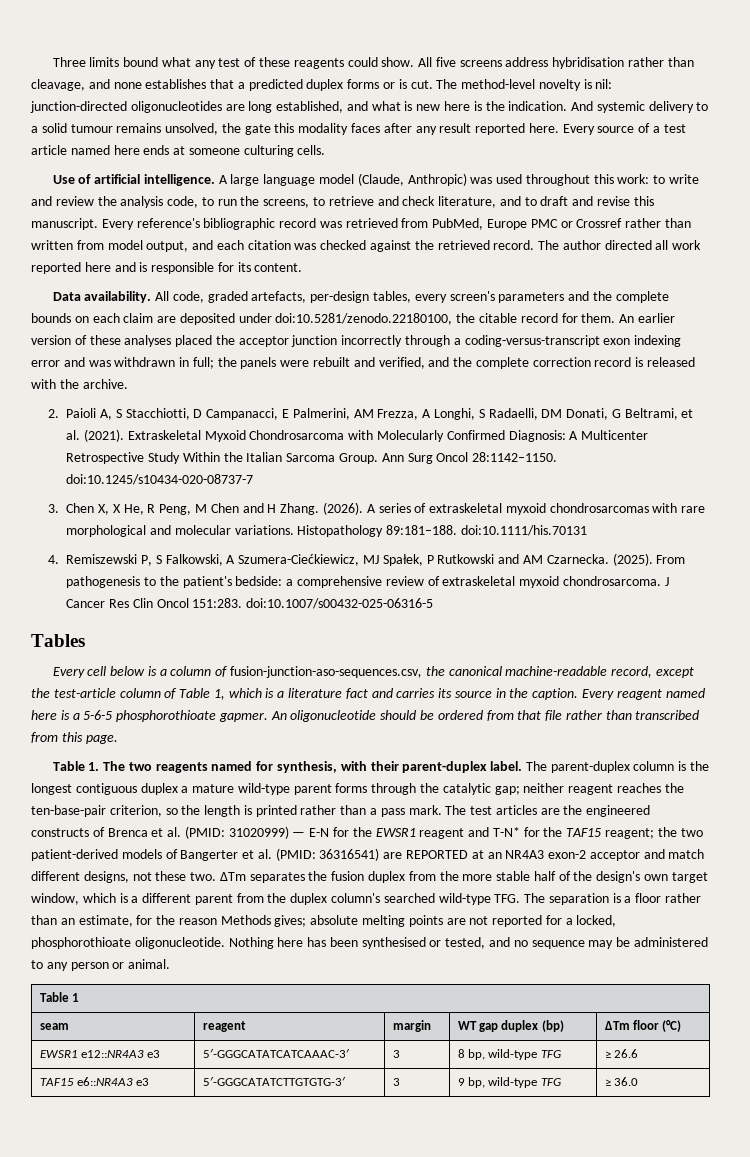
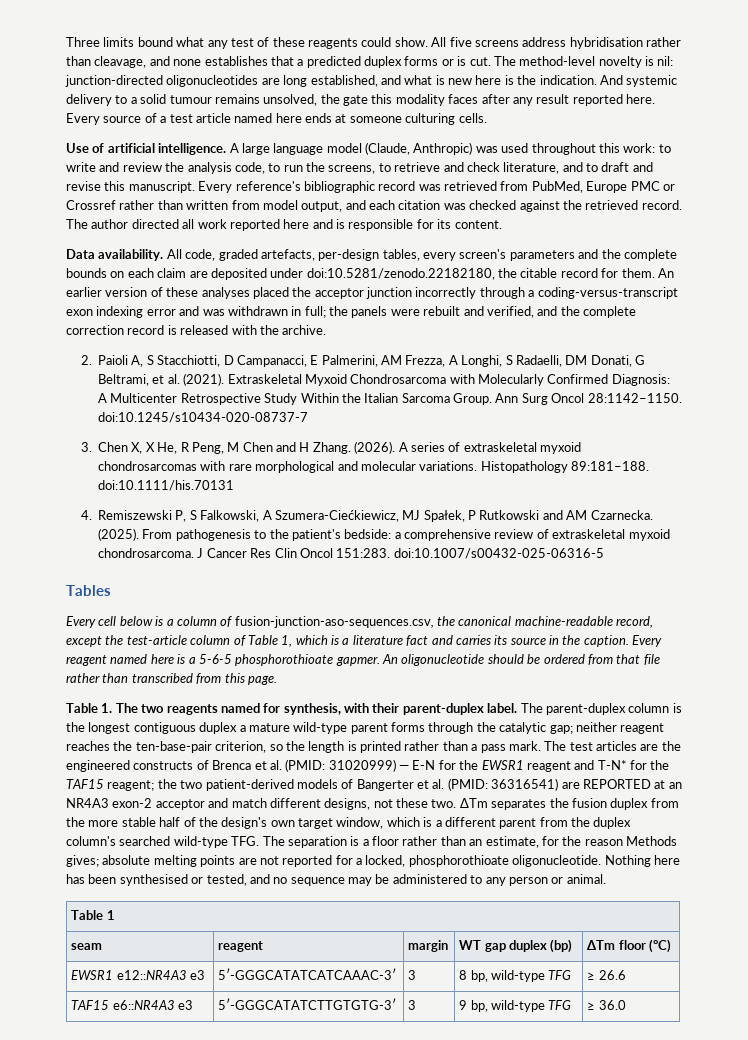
[275,313,453,325] doi:10.5281/zenodo.22180100, -> [306,268,495,280] doi:10.5281/zenodo.22182180,

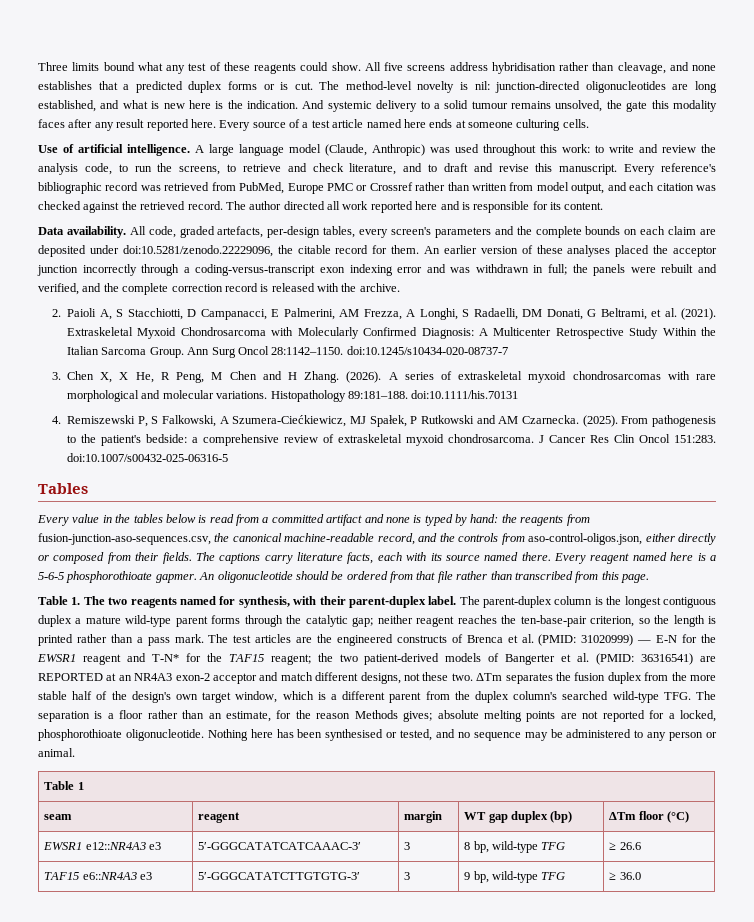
[306,268,495,280] doi:10.5281/zenodo.22182180, -> [122,245,273,257] doi:10.5281/zenodo.22229096,
[98,616,233,627] cell below is a column of -> [72,514,590,526] value in the tables below is read from a committed artifact and none is typed by hand: the reagents from
[66,635,629,647] except the test-article column of Table 1, which is a literature fact and carries its source in the caption. -> [418,533,716,545] [38,552,551,564] and the controls from aso-control-oligos.json, either directly or composed from their fields. The captions carry literature facts, each with its source named there.

